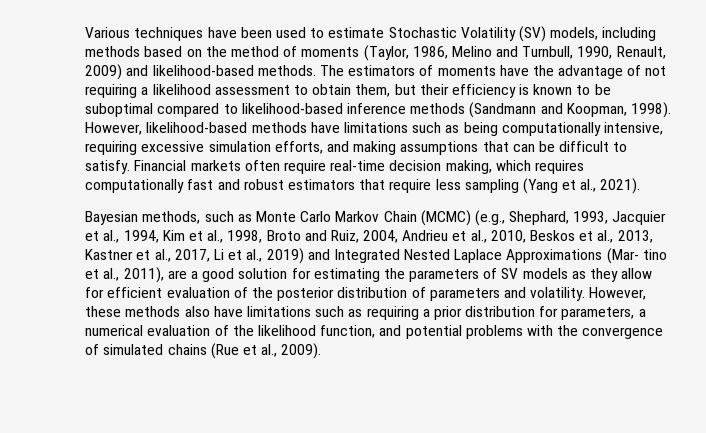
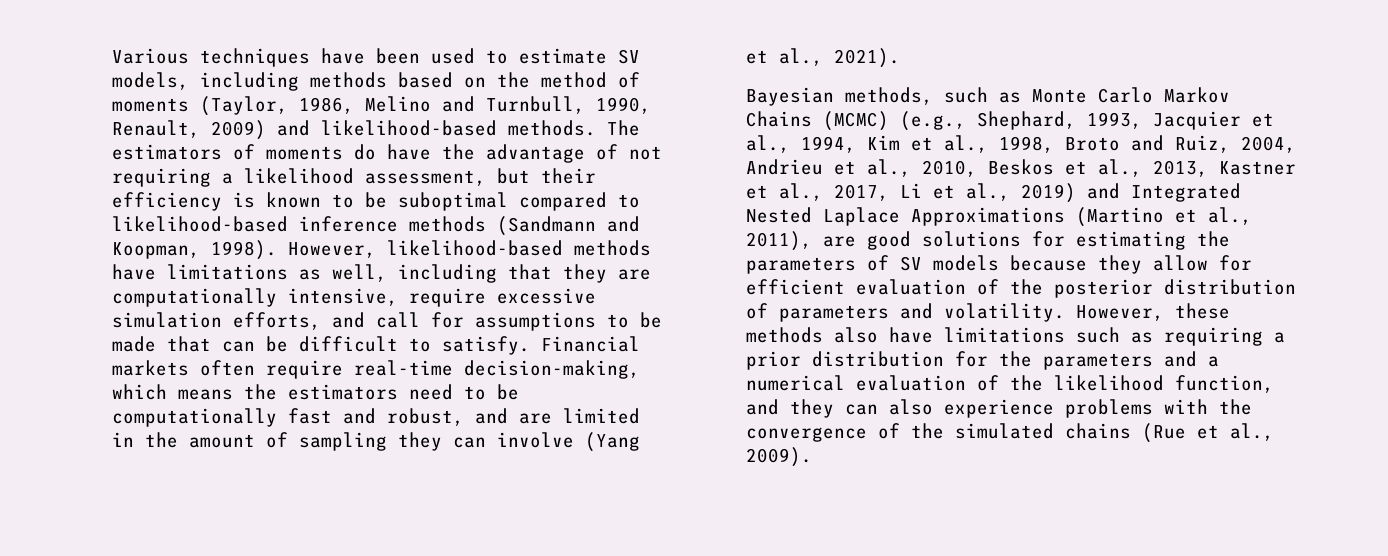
[388,26,546,42] Stochastic Volatility (SV) -> [617,49,640,64] SV
(496, 71) none -> [353,144,376,160] do
[214,84,391,97] assessment to obtain them, -> [364,170,486,186] assessment,
[412,122,498,136] such as being -> [298,264,651,283] as well, including that they are
[85,141,138,155] requiring -> [408,288,486,307] require
[353,141,479,155] making assumptions -> [375,312,662,331] [111,336,156,352] call for assumptions to be made
[389,160,584,174] [85,179,519,193] decision making, which requires computationally fast and robust estimators that require less sampling -> [463,360,640,379] [111,384,519,400] [111,408,640,427] [111,432,574,451] decision-making, which means the estimators need to be computationally fast and robust, and are limited in the amount of sampling they can involve
[383,211,417,222] Chain -> [745,111,812,127] Chains
[606,248,667,264] (Mar- tino -> [1075,207,1164,227] (Martino
[190,268,288,282] a good solution -> [866,231,1021,250] good solutions
[571,271,586,279] as -> [1009,255,1087,271] because
[561,307,635,320] parameters, -> [998,351,1197,370] the parameters and
[405,325,462,339] potential -> [789,399,1054,418] they can also experience
(100, 349) none -> [910,423,944,439] the

